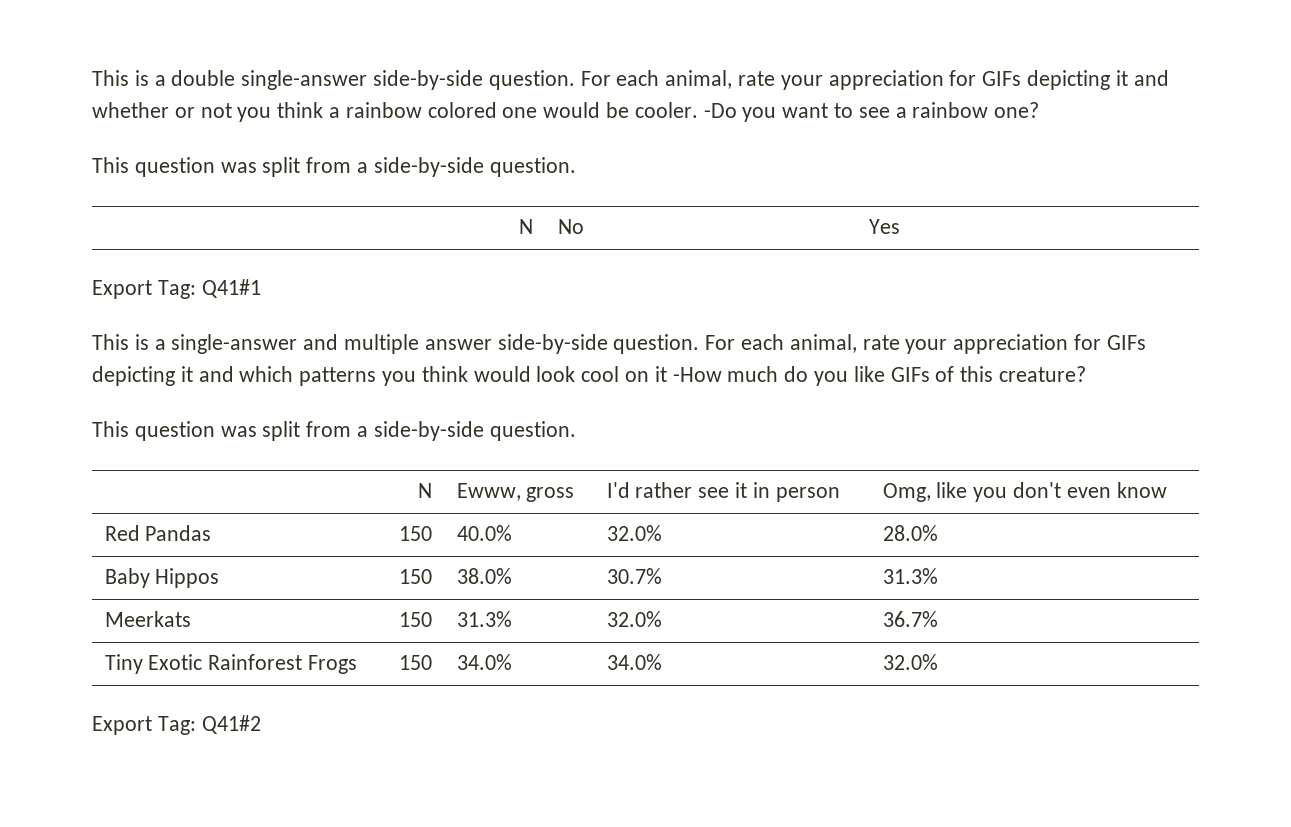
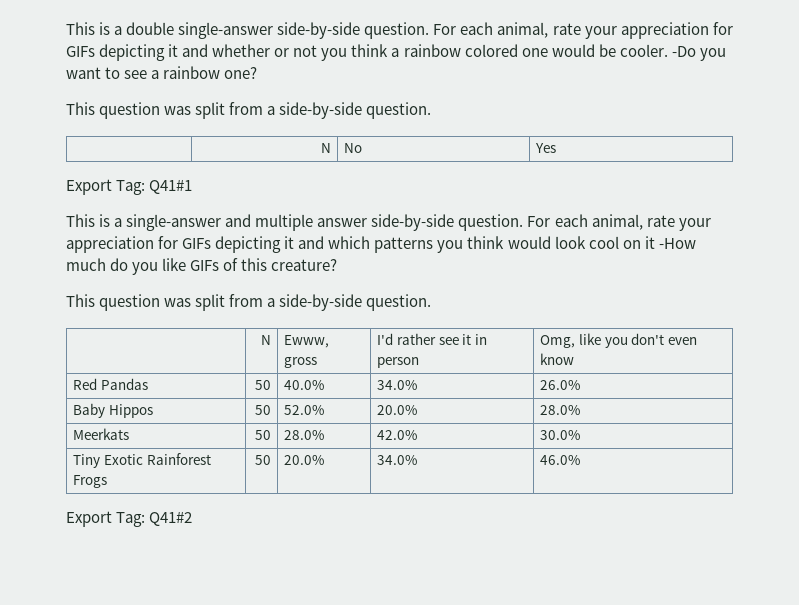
[399,526,433,541] 150 -> [254,380,271,390] 50
[606,525,662,541] [882,525,938,541] 32.0% | 28.0% -> [377,380,418,390] [540,380,581,390] 34.0% | 26.0%
[399,569,433,584] [456,568,512,584] [606,568,662,584] [882,568,938,584] [104,611,191,627] [399,612,433,627] [456,611,512,627] [606,611,662,627] [882,611,938,627] 150 | 38.0% | 30.7% | 31.3% // Meerkats | 150 | 31.3% | 32.0% | 36.7% -> [254,405,271,415] [284,405,325,415] [377,405,418,415] [540,405,581,415] [73,428,130,440] [254,430,271,440] [284,430,325,440] [377,430,418,440] [540,430,581,440] 50 | 52.0% | 20.0% | 28.0% // Meerkats | 50 | 28.0% | 42.0% | 30.0%
[399,655,433,670] [456,654,512,670] [606,654,662,670] [882,654,938,670] 150 | 34.0% | 34.0% | 32.0% -> [254,455,271,465] [284,455,325,465] [377,455,418,465] [540,455,581,465] 50 | 20.0% | 34.0% | 46.0%

